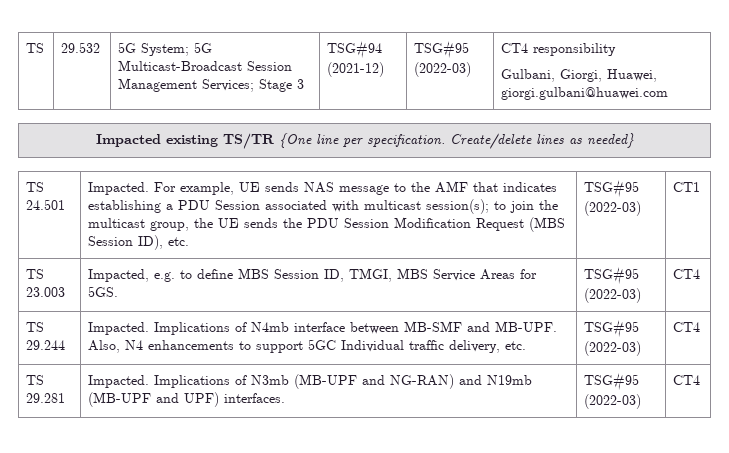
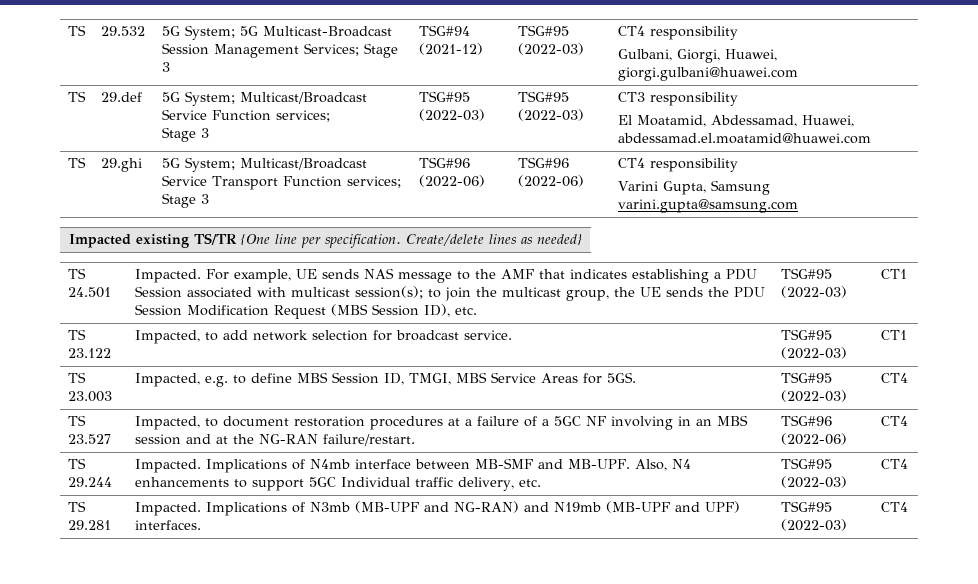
(669, 93) none -> [67,91,86,102] [100,92,142,102] [161,91,367,106] [161,109,330,122] [161,127,209,142] [418,91,470,102] [418,109,485,121] [517,91,569,102] [517,109,584,121] [617,92,738,106] [617,115,854,127] [617,133,871,144] [67,157,86,168] [100,158,142,172] [161,157,367,172] [161,175,401,190] [161,193,209,208] [418,157,470,168] [418,175,485,187] [517,157,569,168] [517,175,584,187] [617,158,738,172] [617,180,770,195] [617,199,798,213] // TS | 29.def | 5G System; Multicast/Broadcast Service Function services; // Stage 3 | TSG#95 (2022-03) | TSG#95 (2022-03) | CT3 responsibility // El Moatamid, Abdessamad, Huawei, abdessamad.el.moatamid@huawei.com // TS | 29.ghi | 5G System; Multicast/Broadcast Service Transport Function services; Stage 3 | TSG#96 (2022-06) | TSG#96 (2022-06) | CT4 responsibility // Varini Gupta, Samsung varini.gupta@samsung.com
(701, 187) none -> [67,329,86,340] [67,348,111,358] [134,330,512,344] [780,329,832,340] [780,347,847,359] [880,330,907,340] // TS 23.122 | Impacted, to add network selection for broadcast service. | TSG#95 (2022-03) | CT1
(701, 274) none -> [67,415,86,426] [67,434,111,444] [134,415,748,430] [134,434,415,446] [780,415,832,426] [780,433,847,445] [880,416,908,426] // TS 23.527 | Impacted, to document restoration procedures at a failure of a 5GC NF involving in an MBS session and at the NG-RAN failure/restart. | TSG#96 (2022-06) | CT4

